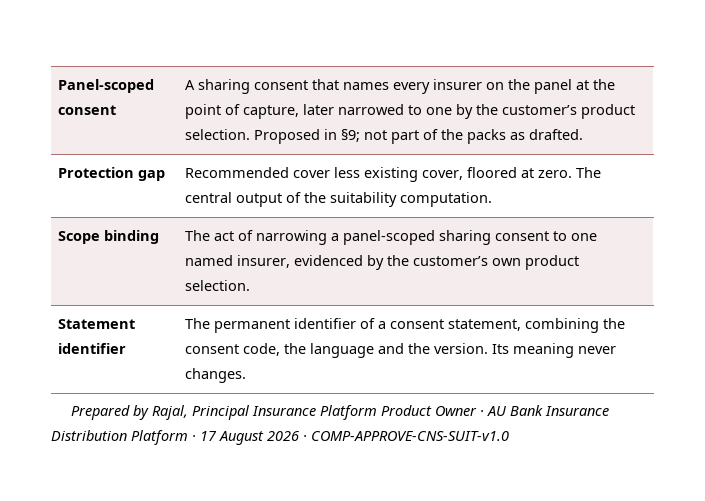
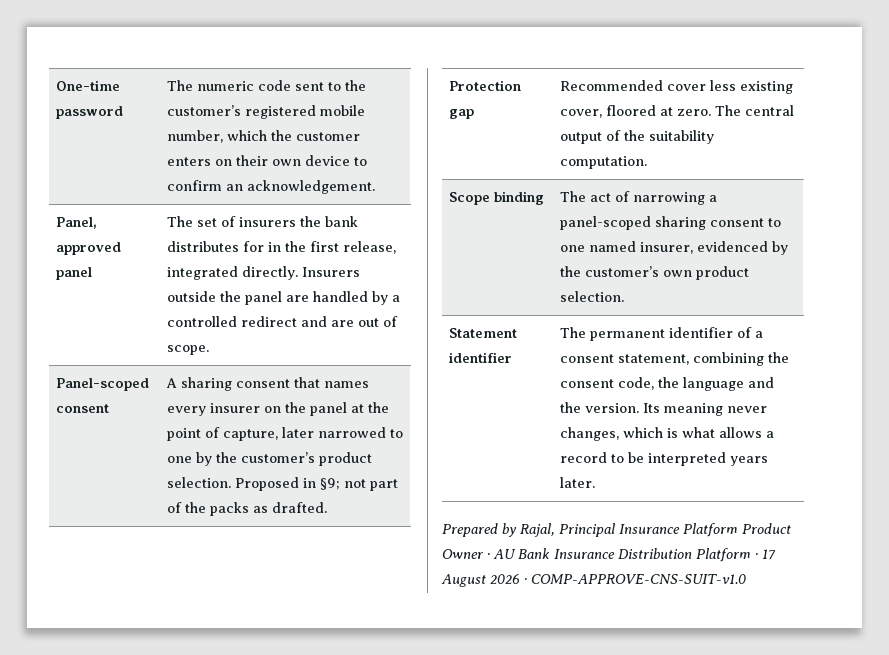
(58, 86) none -> [56,80,121,91] [56,106,124,119] [167,80,367,91] [167,105,366,119] [167,130,361,143] [167,155,368,166] [167,180,376,194] [56,217,98,229] [56,242,122,255] [56,267,93,280] [167,216,359,227] [167,241,397,254] [167,266,361,280] [167,291,401,305] [167,316,399,327] [167,345,210,355] One-time password | The numeric code sent to the customer’s registered mobile number, which the customer enters on their own device to confirm an acknowledgement. // Panel, approved panel | The set of insurers the bank distributes for in the first release, integrated directly. Insurers outside the panel are handled by a controlled redirect and are out of scope. //
[185,368,247,383] changes. -> [560,427,775,441] [560,452,769,466] [560,477,596,488] changes, which is what allows a record to be interpreted years later.

